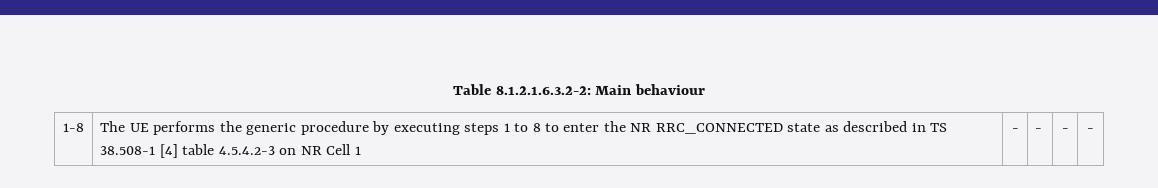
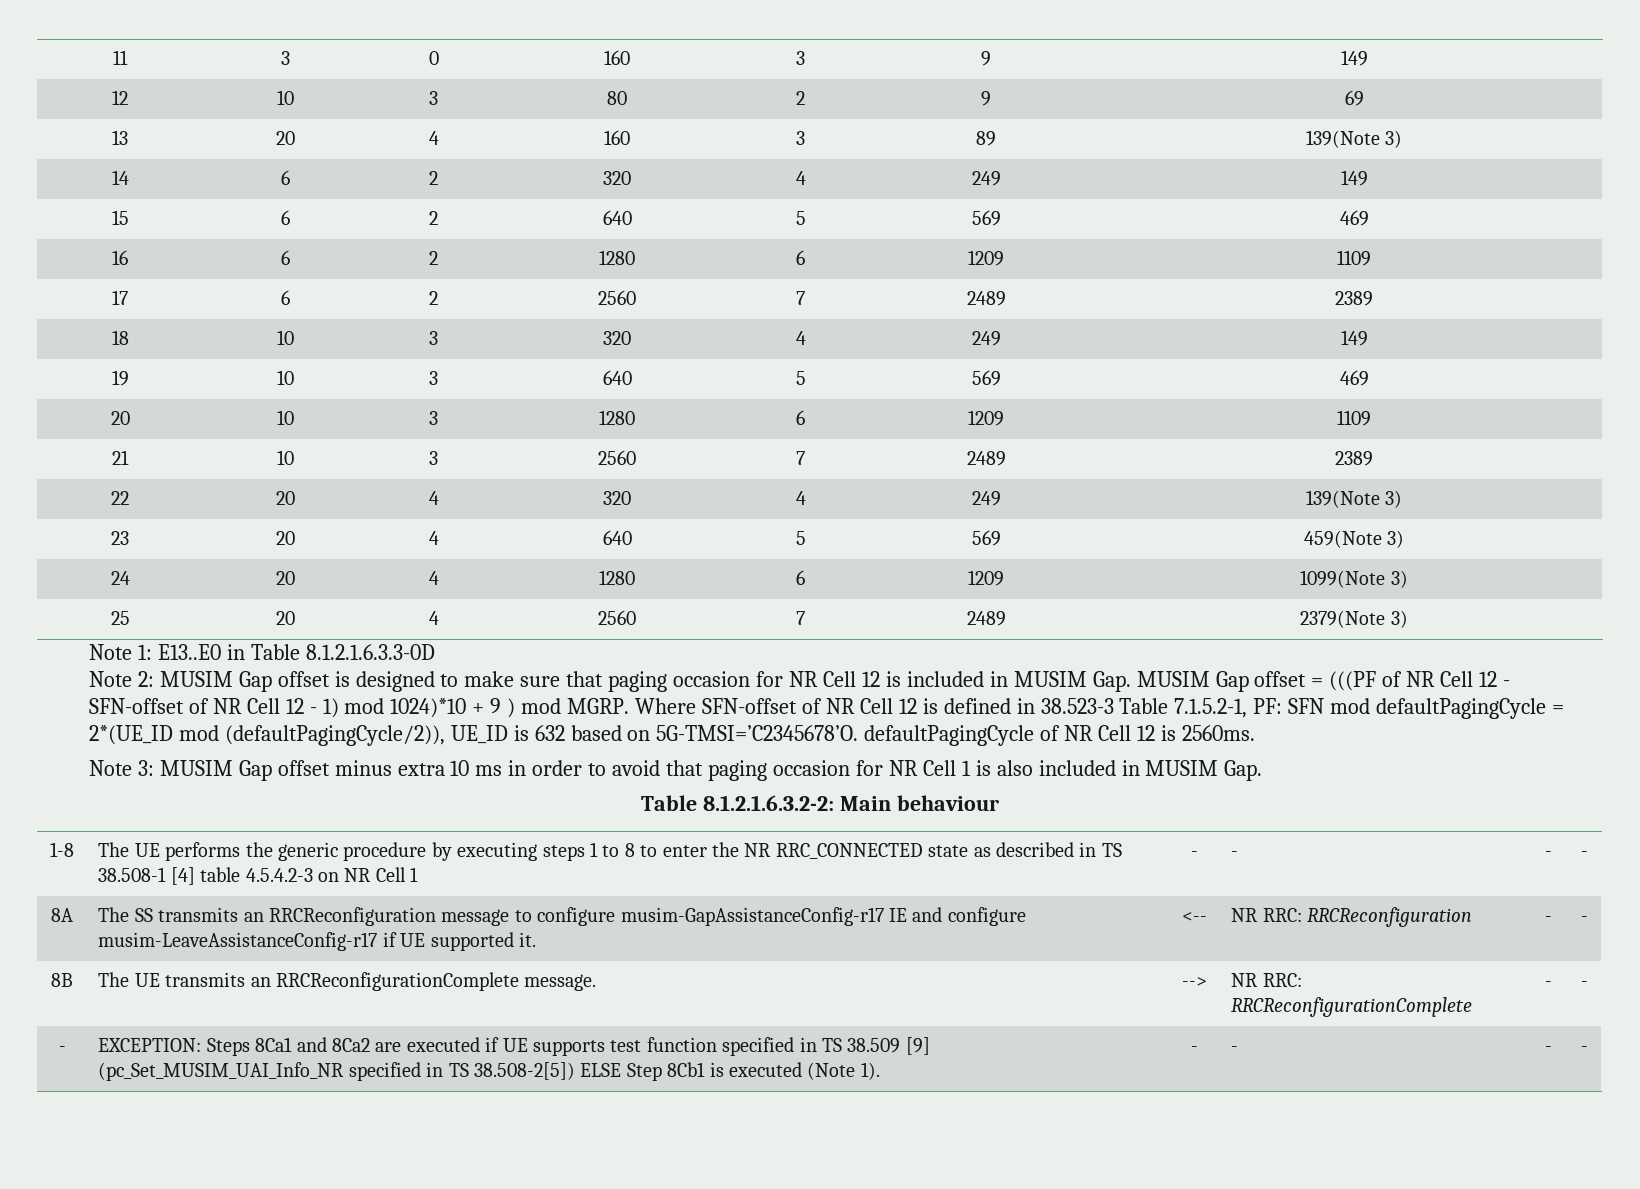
(453, 89) none -> [113,50,128,65] [280,51,290,65] [428,51,439,65] [604,50,630,65] [796,51,805,65] [981,51,991,66] [1340,50,1368,66] [112,90,128,105] [276,90,294,105] [429,91,438,105] [607,91,627,105] [796,91,805,105] [981,91,991,106] [1344,90,1364,106] [112,130,128,145] [275,131,295,145] [428,131,439,145] [604,130,630,145] [796,131,805,145] [976,131,996,146] [1305,130,1403,148] [111,170,129,185] [280,170,290,185] [429,171,438,185] [603,171,631,185] [795,171,806,185] [971,171,1001,186] [1340,170,1368,186] [111,210,129,225] [280,210,290,225] [429,211,438,225] [602,210,632,225] [795,211,806,225] [971,210,1001,226] [1339,210,1369,226] [112,250,128,265] [280,250,290,265] [429,251,438,265] [599,250,635,265] [796,250,805,265] [968,250,1004,266] [1337,250,1372,266] [112,290,128,305] [280,290,290,305] [429,291,438,305] [598,290,636,305] [796,291,805,305] [966,291,1006,306] [1335,291,1374,306] [111,330,129,345] [276,330,294,345] [429,331,438,345] [603,331,631,345] [795,331,806,345] [971,331,1001,346] [1340,330,1368,346] [111,370,129,386] [276,370,294,385] [429,371,438,385] [602,370,632,385] [795,371,806,385] [971,370,1001,386] [1339,370,1369,386] [110,411,130,425] [276,410,294,425] [429,411,438,425] [599,410,635,425] [796,410,805,425] [968,410,1004,426] [1337,410,1372,426] [112,450,129,465] [276,450,294,465] [429,451,438,465] [598,450,636,465] [796,451,805,465] [966,451,1006,466] [1335,451,1374,466] [111,491,129,505] [275,491,295,505] [428,491,439,505] [603,491,631,505] [795,491,806,505] [971,491,1001,506] [1305,490,1403,508] [111,531,129,545] [275,531,295,545] [428,531,439,545] [602,530,632,545] [795,531,806,545] [971,530,1001,546] [1303,530,1405,548] [110,571,130,585] [275,571,295,585] [428,571,439,585] [599,570,635,585] [796,570,805,585] [968,570,1004,586] [1300,570,1408,588] [110,611,130,625] [275,611,295,625] [428,611,439,625] [598,610,636,625] [796,611,805,625] [966,611,1006,626] [1300,610,1408,628] [88,644,435,660] [88,671,1511,692] [88,698,1565,719] [88,725,1255,746] [88,760,1263,781] 11 | 3 | 0 | 160 | 3 | 9 | 149 // 12 | 10 | 3 | 80 | 2 | 9 | 69 // 13 | 20 | 4 | 160 | 3 | 89 | 139(Note 3) // 14 | 6 | 2 | 320 | 4 | 249 | 149 // 15 | 6 | 2 | 640 | 5 | 569 | 469 // 16 | 6 | 2 | 1280 | 6 | 1209 | 1109 // 17 | 6 | 2 | 2560 | 7 | 2489 | 2389 // 18 | 10 | 3 | 320 | 4 | 249 | 149 // 19 | 10 | 3 | 640 | 5 | 569 | 469 // 20 | 10 | 3 | 1280 | 6 | 1209 | 1109 // 21 | 10 | 3 | 2560 | 7 | 2489 | 2389 // 22 | 20 | 4 | 320 | 4 | 249 | 139(Note 3) // 23 | 20 | 4 | 640 | 5 | 569 | 459(Note 3) // 24 | 20 | 4 | 1280 | 6 | 1209 | 1099(Note 3) // 25 | 20 | 4 | 2560 | 7 | 2489 | 2379(Note 3) // Note 1: E13..E0 in Table 8.1.2.1.6.3.3-0D // Note 2: MUSIM Gap offset is designed to make sure that paging occasion for NR Cell 12 is included in MUSIM Gap. MUSIM Gap offset = (((PF of NR Cell 12 - SFN-offset of NR Cell 12 - 1) mod 1024)*10 + 9 ) mod MGRP. Where SFN-offset of NR Cell 12 is defined in 38.523-3 Table 7.1.5.2-1, PF: SFN mod defaultPagingCycle = 2*(UE_ID mod (defaultPagingCycle/2)), UE_ID is 632 based on 5G-TMSI=’C2345678’O. defaultPagingCycle of NR Cell 12 is 2560ms. // Note 3: MUSIM Gap offset minus extra 10 ms in order to avoid that paging occasion for NR Cell 1 is also included in MUSIM Gap. //
(1094, 130) none -> [51,908,73,922] [98,907,1026,926] [98,932,537,951] [1181,912,1207,922] [1231,907,1473,927] [1545,916,1552,922] [1580,916,1588,922] [51,973,73,987] [98,972,597,991] [1181,977,1207,987] [1231,973,1302,987] [1231,997,1473,1017] [1545,981,1552,987] [1580,981,1588,987] [58,1046,66,1052] [98,1037,930,1056] [98,1062,880,1081] [1190,1046,1198,1052] [1231,1046,1239,1052] [1545,1046,1552,1052] [1580,1046,1588,1052] // 8A | The SS transmits an RRCReconfiguration message to configure musim-GapAssistanceConfig-r17 IE and configure musim-LeaveAssistanceConfig-r17 if UE supported it. | <-- | NR RRC: RRCReconfiguration | - | - // 8B | The UE transmits an RRCReconfigurationComplete message. | --> | NR RRC: RRCReconfigurationComplete | - | - // - | EXCEPTION: Steps 8Ca1 and 8Ca2 are executed if UE supports test function specified in TS 38.509 [9] (pc_Set_MUSIM_UAI_Info_NR specified in TS 38.508-2[5]) ELSE Step 8Cb1 is executed (Note 1). | - | - | - | -

